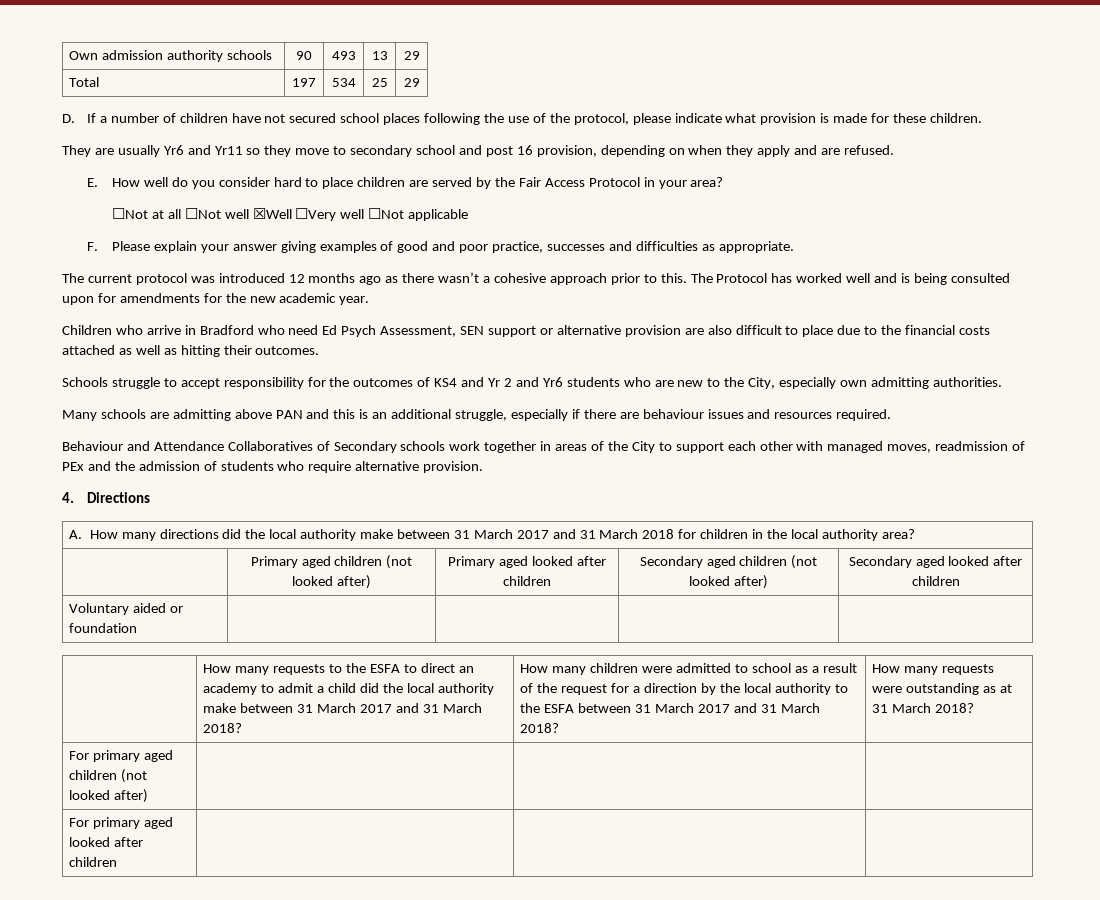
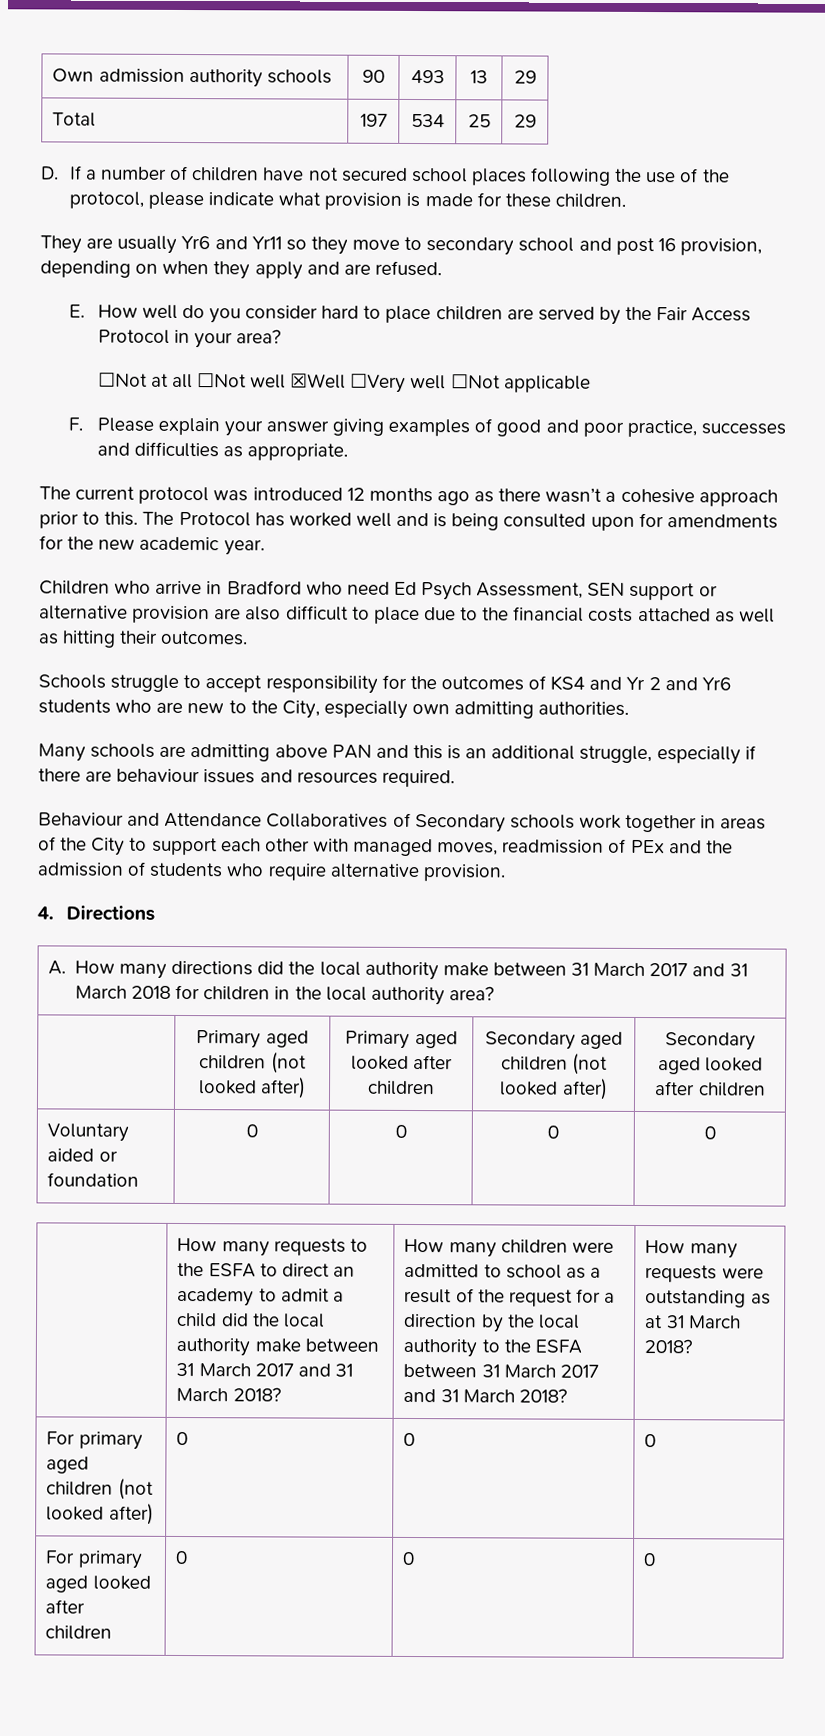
(138, 628) | | | -> [245,1124,258,1138] [394,1124,407,1138] [547,1125,559,1139] [703,1126,716,1140] 0 | 0 | 0 | 0
(149, 796) | | -> [176,1431,189,1446] [403,1432,416,1447] [644,1434,657,1448] 0 | 0 | 0
(118, 862) | | -> [175,1550,189,1565] [402,1551,416,1566] [643,1553,657,1567] 0 | 0 | 0

